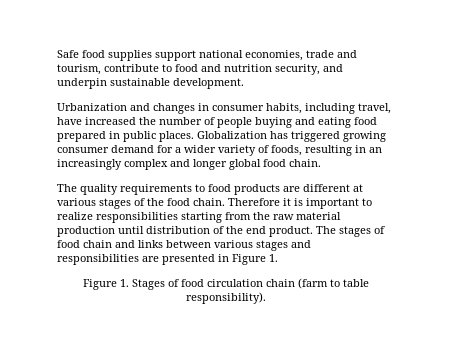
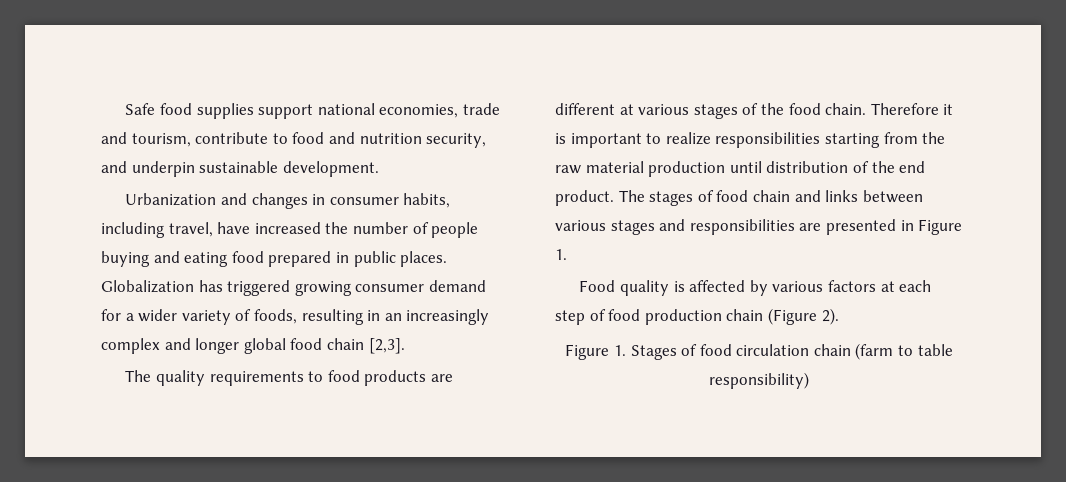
[289,159,321,167] chain. -> [326,338,405,354] chain [2,3].
(278, 258) none -> [579,280,932,296] [555,308,839,325] // Food quality is affected by various factors at each step of food production chain (Figure 2).
[185,292,266,304] responsibility). -> [709,372,809,389] responsibility)

